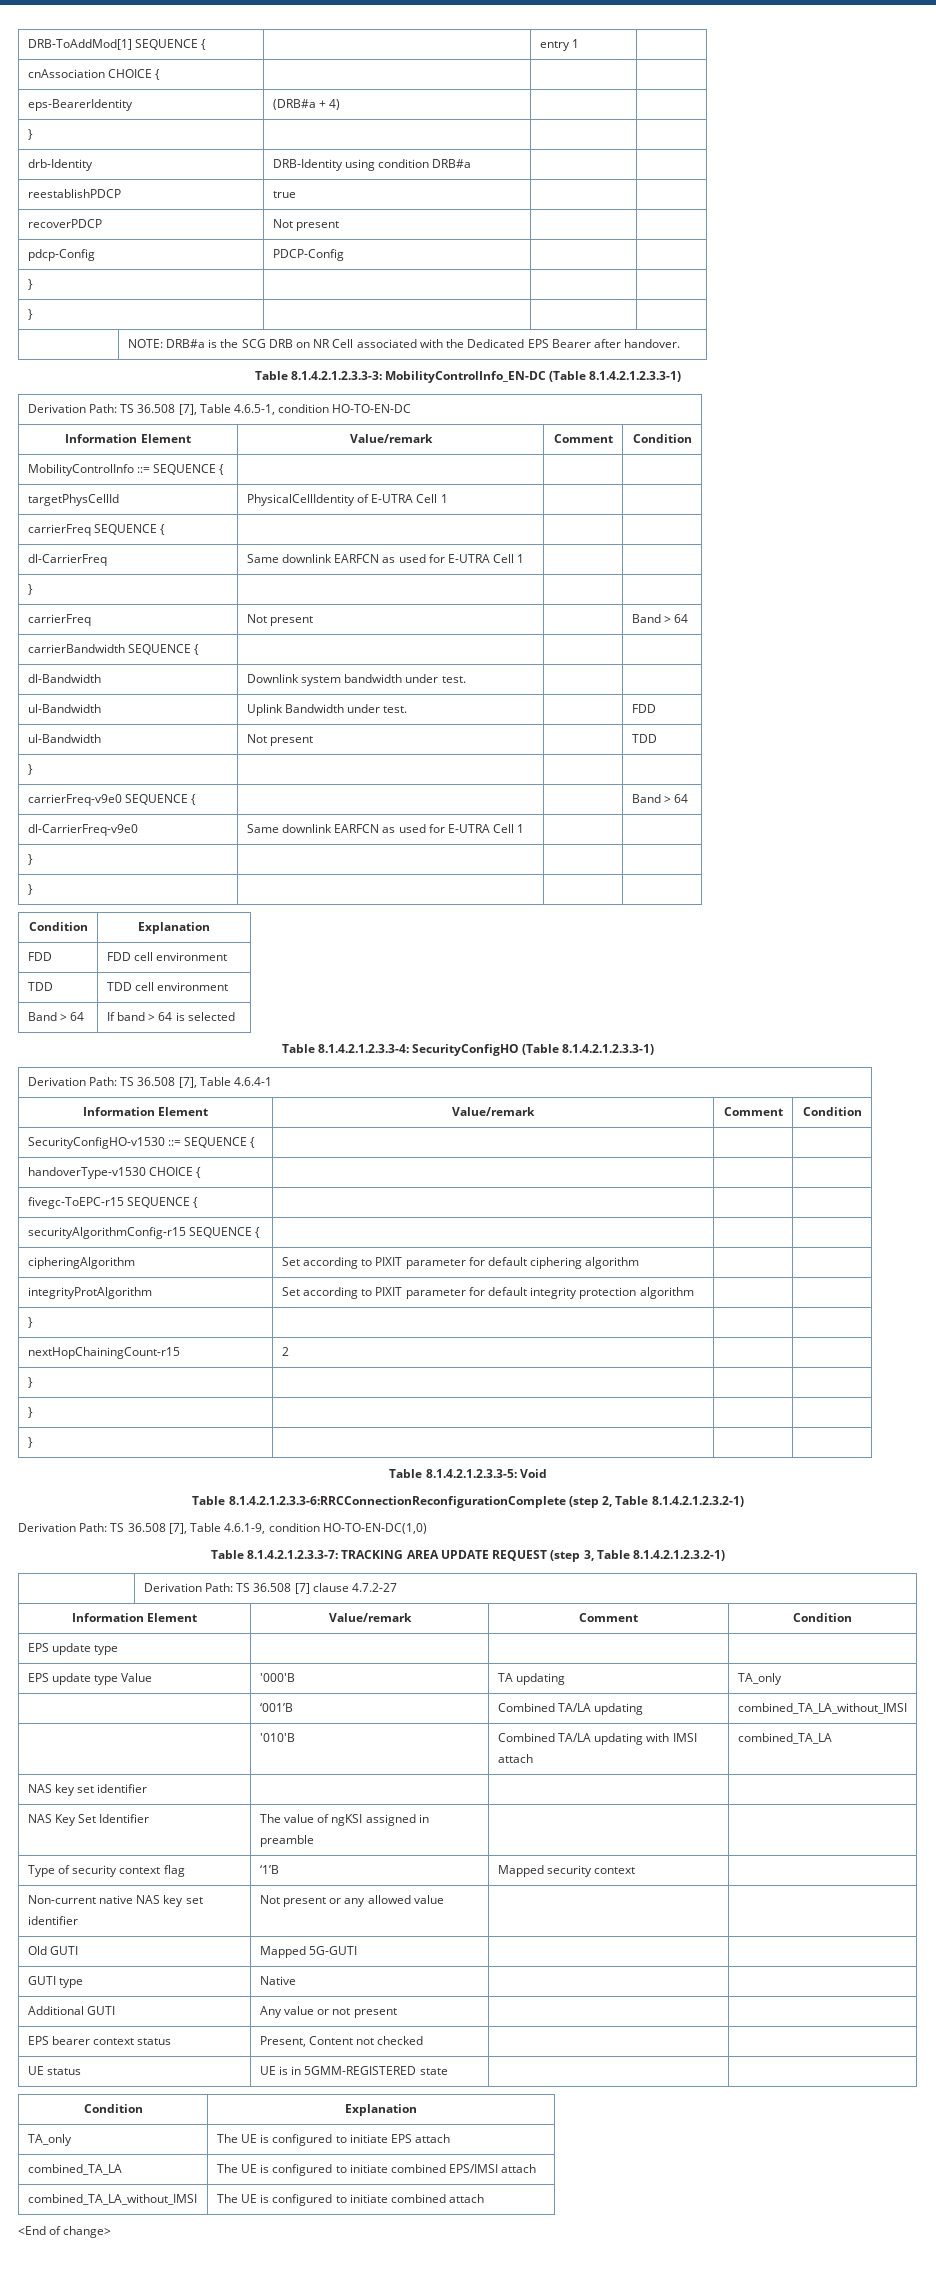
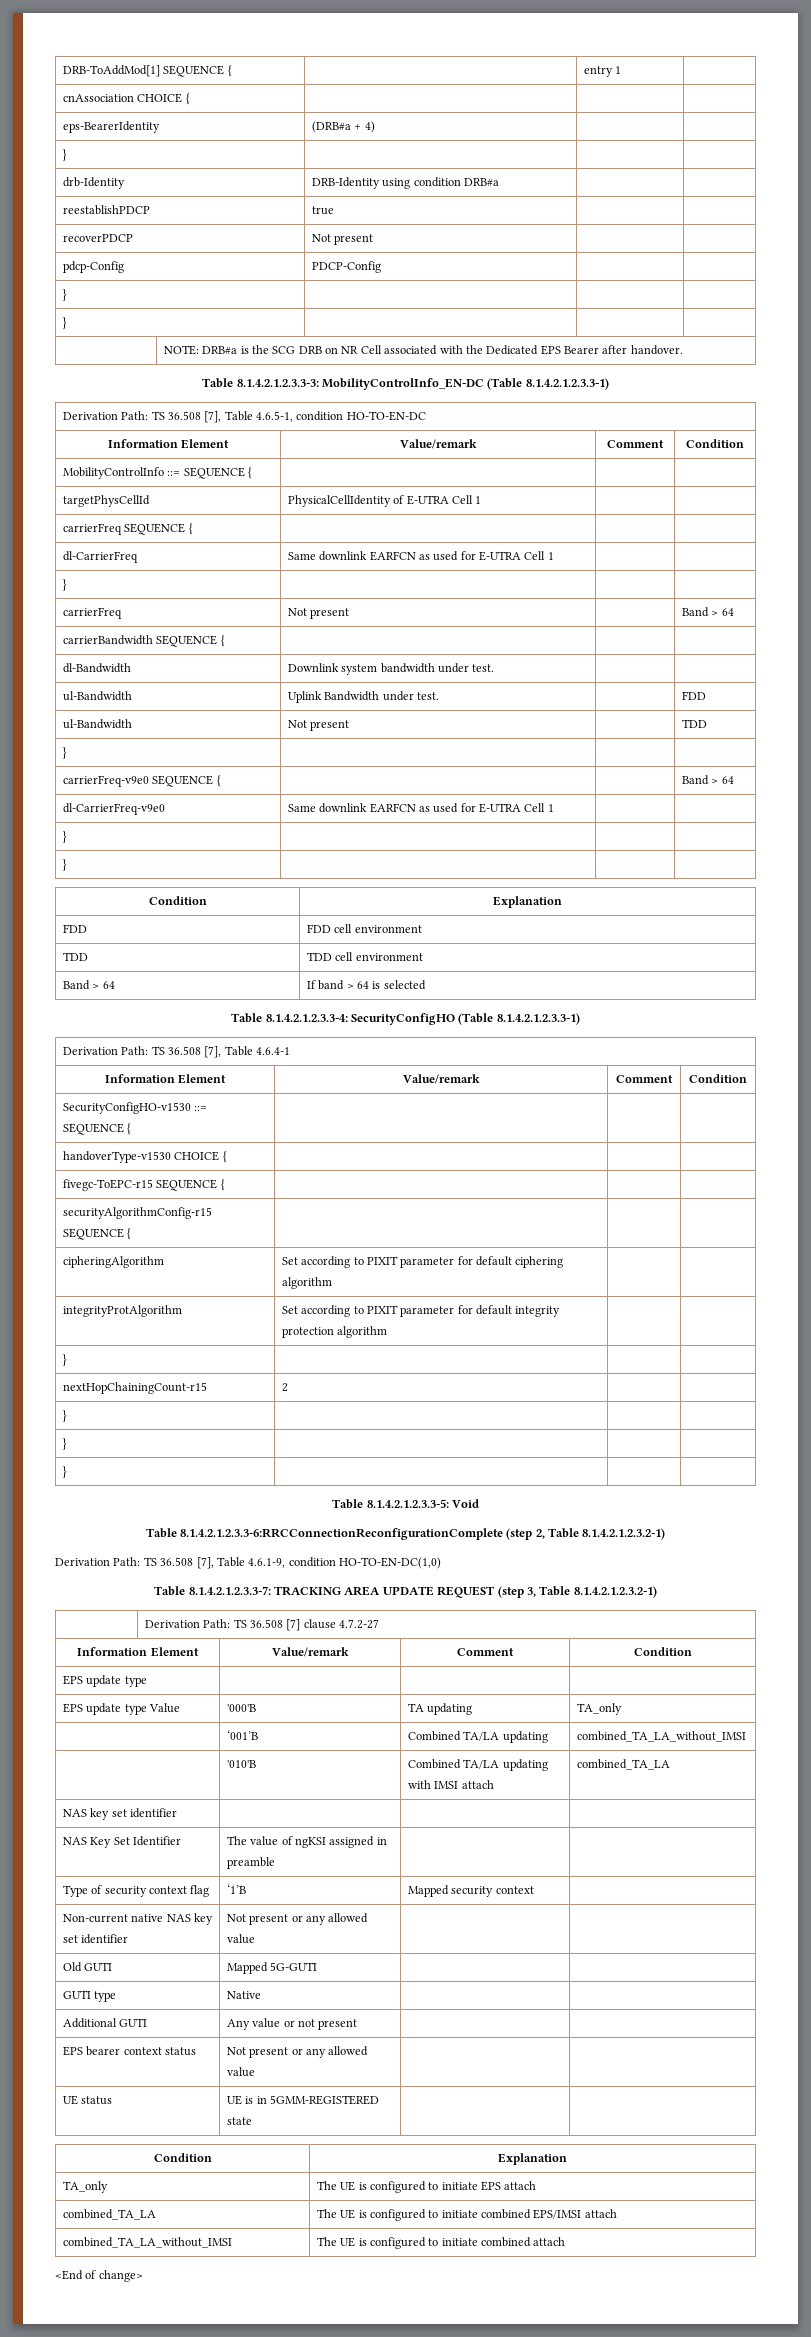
[259,2036,424,2047] Present, Content not checked -> [226,2046,369,2058] [226,2067,255,2077] Not present or any allowed value

